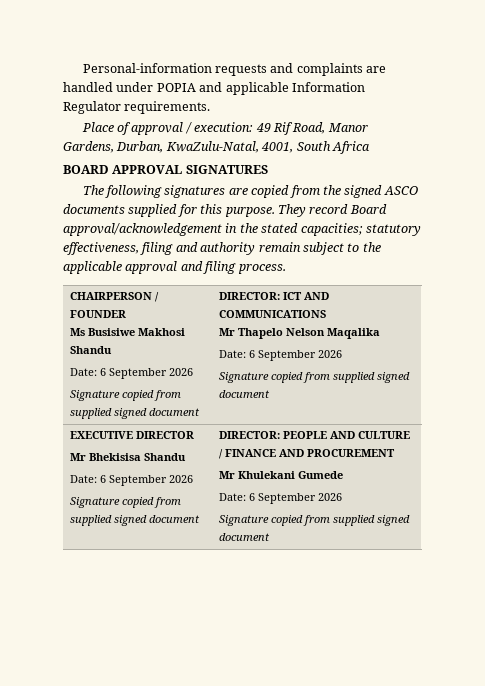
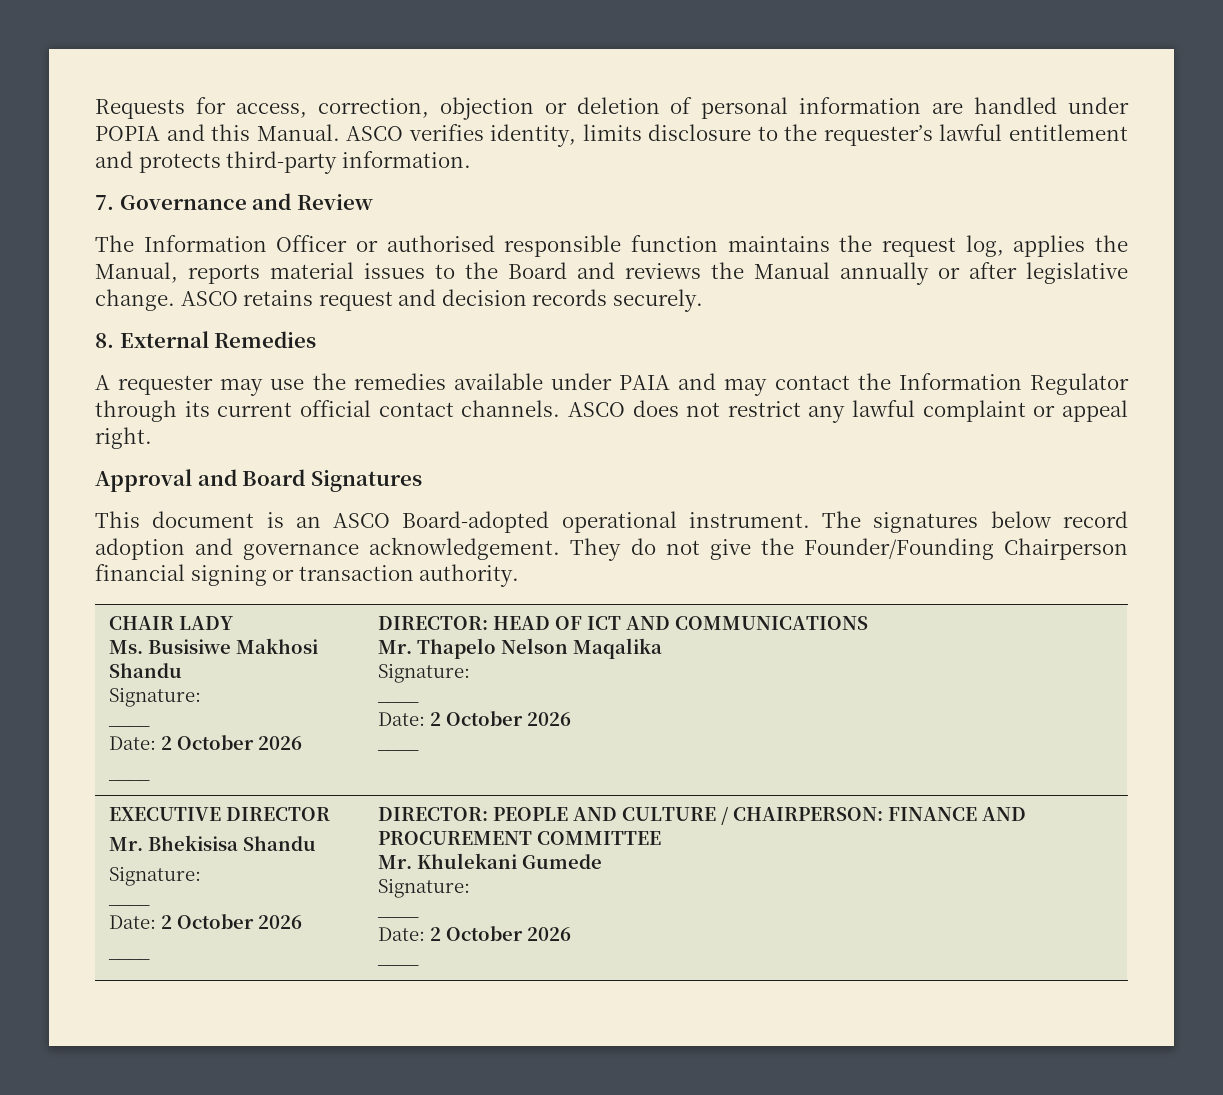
[82,63,363,76] Personal-information requests and complaints -> [95,97,922,120] Requests for access, correction, objection or deletion of personal information
[225,82,365,95] [63,101,211,114] [81,122,368,135] [63,141,370,154] [63,165,268,174] [82,185,418,198] [63,204,387,217] [63,223,421,236] [63,242,381,255] [63,261,286,274] [69,292,159,302] [69,310,126,318] [69,328,85,336] applicable Information Regulator requirements. // Place of approval / execution: 49 Rif Road, Manor Gardens, Durban, KwaZulu-Natal, 4001, South Africa // BOARD APPROVAL SIGNATURES // The following signatures are copied from the signed ASCO documents supplied for this purpose. They record Board approval/acknowledgement in the stated capacities; statutory effectiveness, filing and authority remain subject to the applicable approval and filing process. // CHAIRPERSON / FOUNDER // Ms -> [211,124,1128,147] [95,151,471,174] [95,193,373,210] [95,235,1128,257] [95,262,1128,285] [95,289,703,312] [95,331,317,348] [95,373,1129,396] [95,400,1128,423] [95,427,152,449] [95,469,422,492] [95,511,1128,533] [95,537,1129,561] [95,564,520,587] [108,616,233,630] [108,640,143,654] this Manual. ASCO verifies identity, limits disclosure to the requester’s lawful entitlement and protects third-party information. // 7. Governance and Review // The Information Officer or authorised responsible function maintains the request log, applies the Manual, reports material issues to the Board and reviews the Manual annually or after legislative change. ASCO retains request and decision records securely. // 8. External Remedies // A requester may use the remedies available under PAIA and may contact the Information Regulator through its current official contact channels. ASCO does not restrict any lawful complaint or appeal right. // Approval and Board Signatures // This document is an ASCO Board-adopted operational instrument. The signatures below record adoption and governance acknowledgement. They do not give the Founder/Founding Chairperson financial signing or transaction authority. // CHAIR LADY // Ms.
[69,368,193,379] [69,390,181,401] [69,408,200,419] [218,292,280,300] // Date: 6 September 2026 // Signature copied from supplied signed document | DIRECTOR: -> [108,687,201,707] [107,726,150,727] [108,735,302,750] [107,780,150,781] [377,616,582,630] // Signature: // ____ // Date: 2 October 2026 // ____ | DIRECTOR: HEAD OF
[218,328,235,336] Mr -> [377,640,412,654] Mr.
[218,350,342,361] [218,372,410,383] [218,390,270,398] // Date: 6 September 2026 // Signature copied from supplied signed document -> [377,663,470,683] [376,702,419,703] [377,711,571,726] [376,750,419,751] // Signature: // ____ // Date: 2 October 2026 // ____
[69,453,86,461] Mr -> [108,837,143,851] Mr.
[69,475,193,486] [69,497,181,508] [69,515,200,526] // Date: 6 September 2026 // Signature copied from supplied signed document -> [108,866,201,886] [107,905,150,906] [108,914,302,929] [107,959,150,960] // Signature: // ____ // Date: 2 October 2026 // ____
(223, 454) none -> [732,807,883,821] CHAIRPERSON:
[218,471,235,479] // Mr -> [536,831,661,845] [377,855,412,869] COMMITTEE // Mr.
[218,493,342,504] [218,515,410,526] [218,533,270,541] // Date: 6 September 2026 // Signature copied from supplied signed document -> [377,878,470,898] [376,917,419,918] [377,926,571,941] [376,965,419,966] // Signature: // ____ // Date: 2 October 2026 // ____

